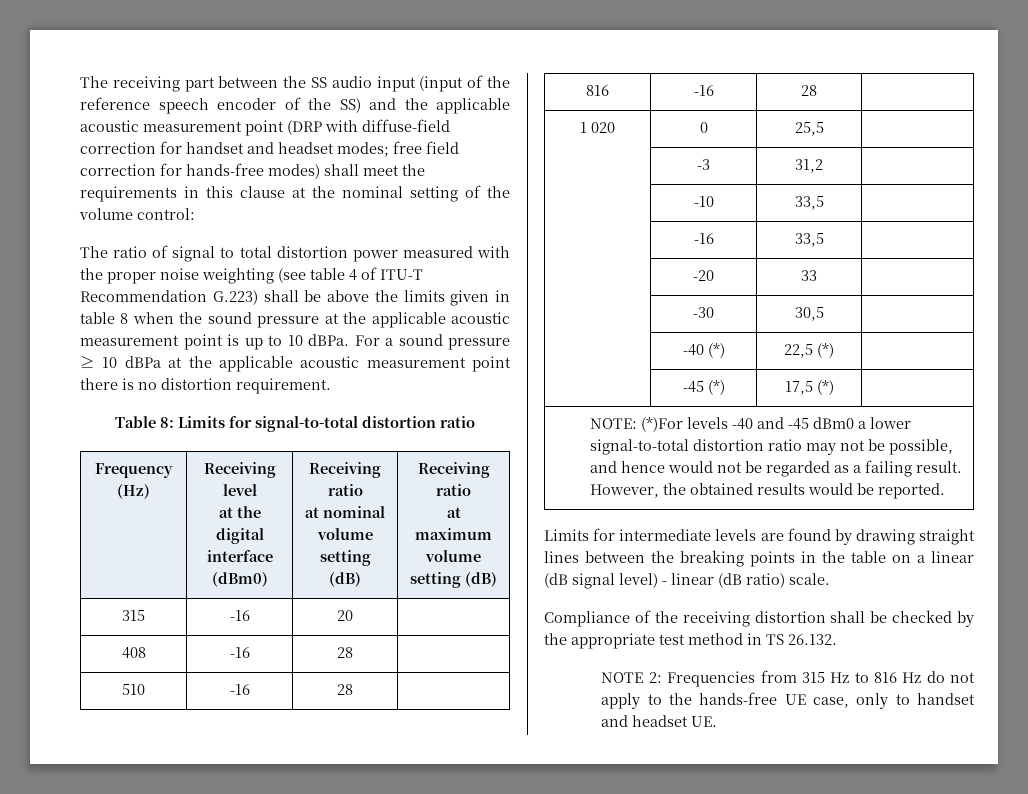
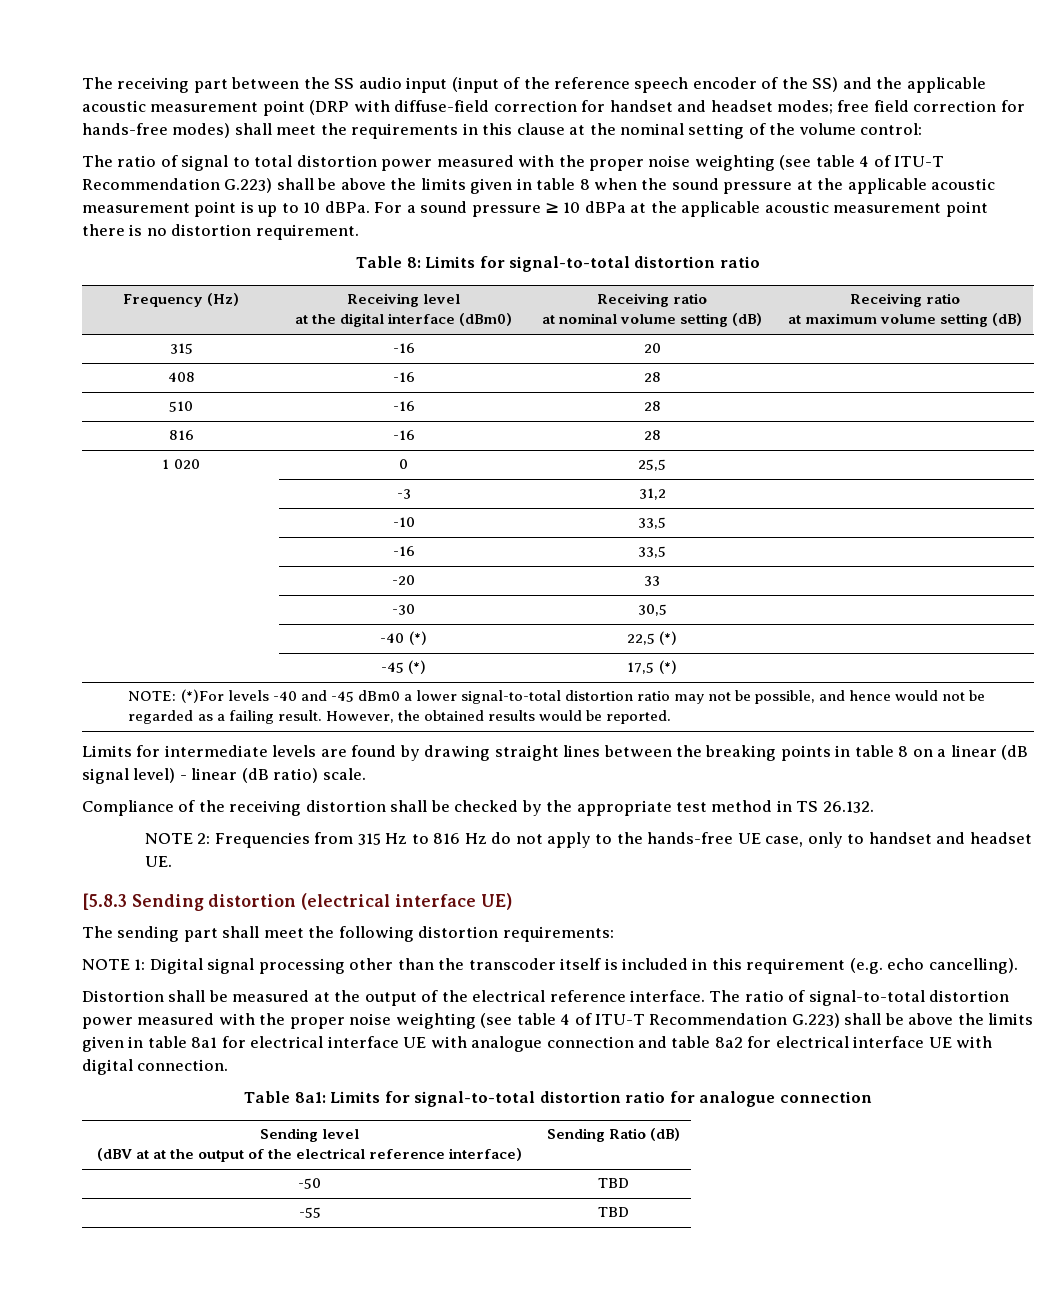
[822,551,886,563] the table -> [854,745,909,757] table 8
(718, 721) none -> [82,893,512,911] [82,926,614,942] [82,958,1018,974] [82,990,1010,1006] [82,1013,1034,1029] [82,1036,993,1052] [82,1059,229,1075] [244,1091,872,1107] [259,1128,360,1142] [96,1148,523,1162] [546,1128,681,1142] [298,1178,321,1189] [598,1178,629,1188] [298,1207,321,1218] [598,1207,629,1217] // [5.8.3 Sending distortion (electrical interface UE) // The sending part shall meet the following distortion requirements: // NOTE 1: Digital signal processing other than the transcoder itself is included in this requirement (e.g. echo cancelling). // Distortion shall be measured at the output of the electrical reference interface. The ratio of signal-to-total distortion power measured with the proper noise weighting (see table 4 of ITU-T Recommendation G.223) shall be above the limits given in table 8a1 for electrical interface UE with analogue connection and table 8a2 for electrical interface UE with digital connection. // Table 8a1: Limits for signal-to-total distortion ratio for analogue connection // Sending level // (dBV at at the output of the electrical reference interface) | Sending Ratio (dB) // -50 | TBD // -55 | TBD

